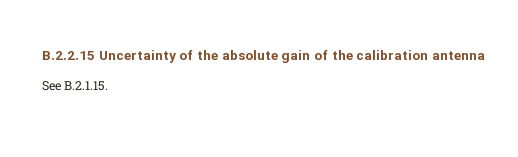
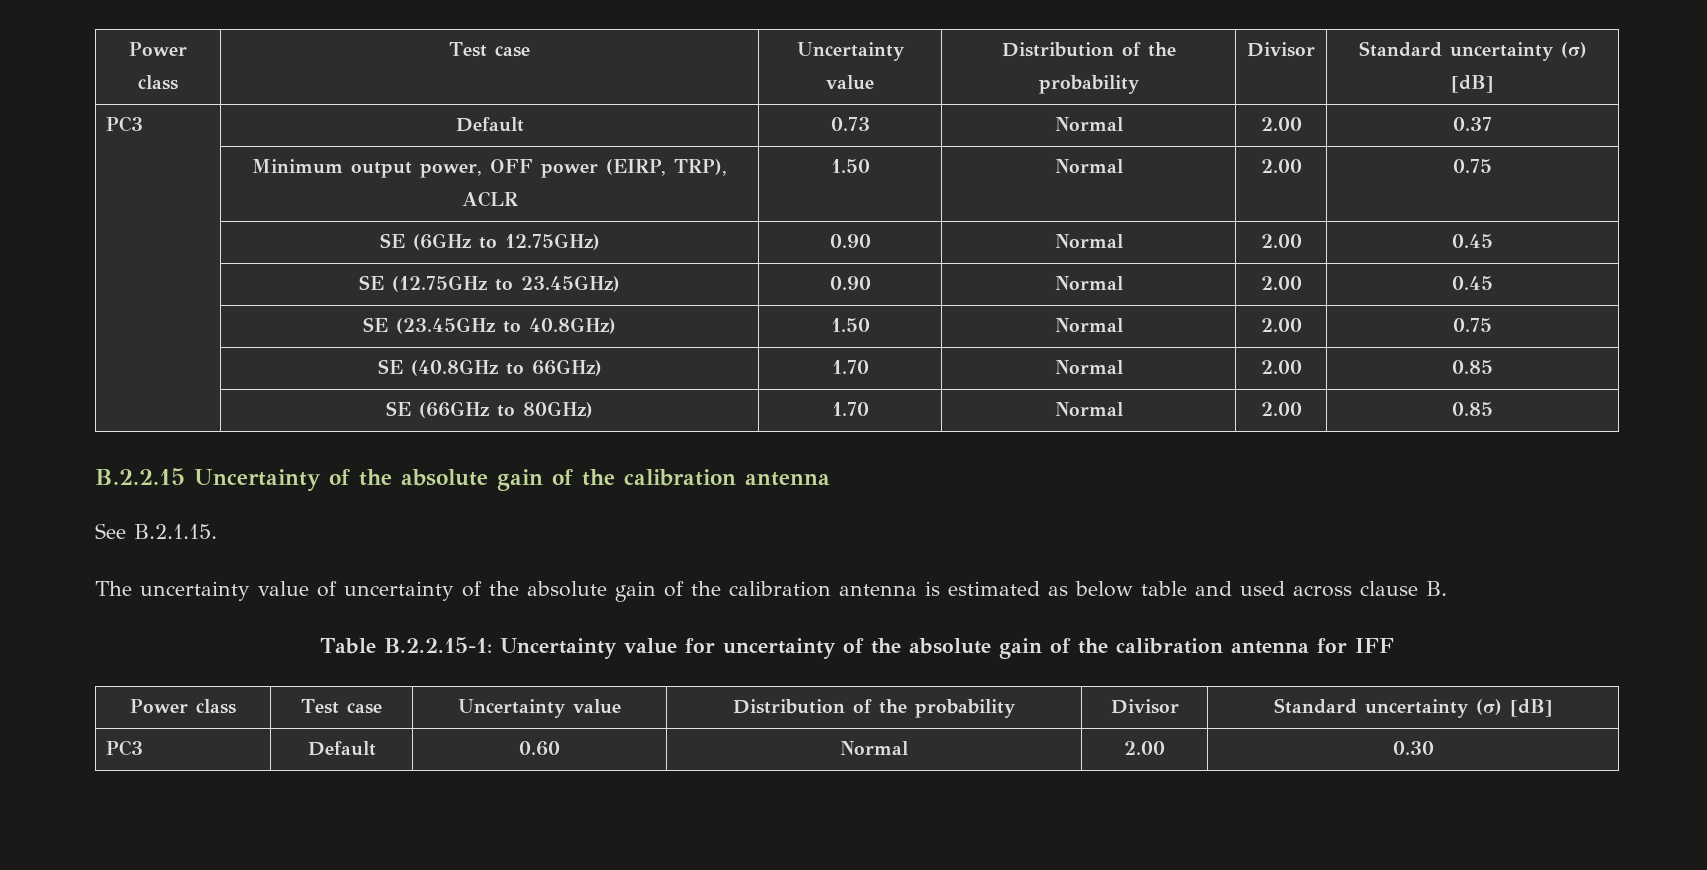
(42, 55) none -> [129,42,187,56] [138,75,178,90] [449,42,530,57] [796,42,905,61] [826,75,875,90] [1001,42,1176,57] [1038,75,1140,94] [1247,42,1315,57] [1358,41,1587,61] [1451,75,1494,93] [106,116,144,132] [455,117,524,132] [830,117,870,131] [1054,117,1123,131] [1260,117,1302,131] [1453,117,1492,131] [251,159,728,178] [461,191,518,207] [830,159,870,173] [1054,159,1123,173] [1260,159,1302,173] [1453,159,1492,173] [379,233,600,250] [829,234,871,248] [1054,234,1123,248] [1260,234,1302,248] [1452,234,1493,248] [359,275,620,292] [829,276,871,290] [1054,276,1123,290] [1260,276,1302,290] [1452,276,1493,290] [363,317,616,334] [830,318,870,332] [1054,318,1123,332] [1260,318,1302,332] [1453,318,1492,332] [377,359,602,376] [831,360,869,374] [1054,360,1123,374] [1260,360,1302,374] [1452,360,1493,374] [386,401,593,418] [831,402,869,416] [1054,402,1123,416] [1260,402,1302,416] [1452,402,1493,416] Power class | Test case | Uncertainty value | Distribution of the probability | Divisor | Standard uncertainty (σ) [dB] // PC3 | Default | 0.73 | Normal | 2.00 | 0.37 // | Minimum output power, OFF power (EIRP, TRP), ACLR | 1.50 | Normal | 2.00 | 0.75 // | SE (6GHz to 12.75GHz) | 0.90 | Normal | 2.00 | 0.45 // | SE (12.75GHz to 23.45GHz) | 0.90 | Normal | 2.00 | 0.45 // | SE (23.45GHz to 40.8GHz) | 1.50 | Normal | 2.00 | 0.75 // | SE (40.8GHz to 66GHz) | 1.70 | Normal | 2.00 | 0.85 // | SE (66GHz to 80GHz) | 1.70 | Normal | 2.00 | 0.85 //
(109, 86) none -> [95,581,1447,602] [320,637,1394,659] [130,699,236,714] [301,699,382,714] [458,699,621,718] [733,699,1017,718] [1110,699,1179,714] [1273,698,1553,718] [106,740,144,756] [307,741,376,756] [519,741,560,756] [840,741,909,755] [1124,741,1165,755] [1392,741,1434,755] // The uncertainty value of uncertainty of the absolute gain of the calibration antenna is estimated as below table and used across clause B. // Table B.2.2.15-1: Uncertainty value for uncertainty of the absolute gain of the calibration antenna for IFF // Power class | Test case | Uncertainty value | Distribution of the probability | Divisor | Standard uncertainty (σ) [dB] // PC3 | Default | 0.60 | Normal | 2.00 | 0.30

